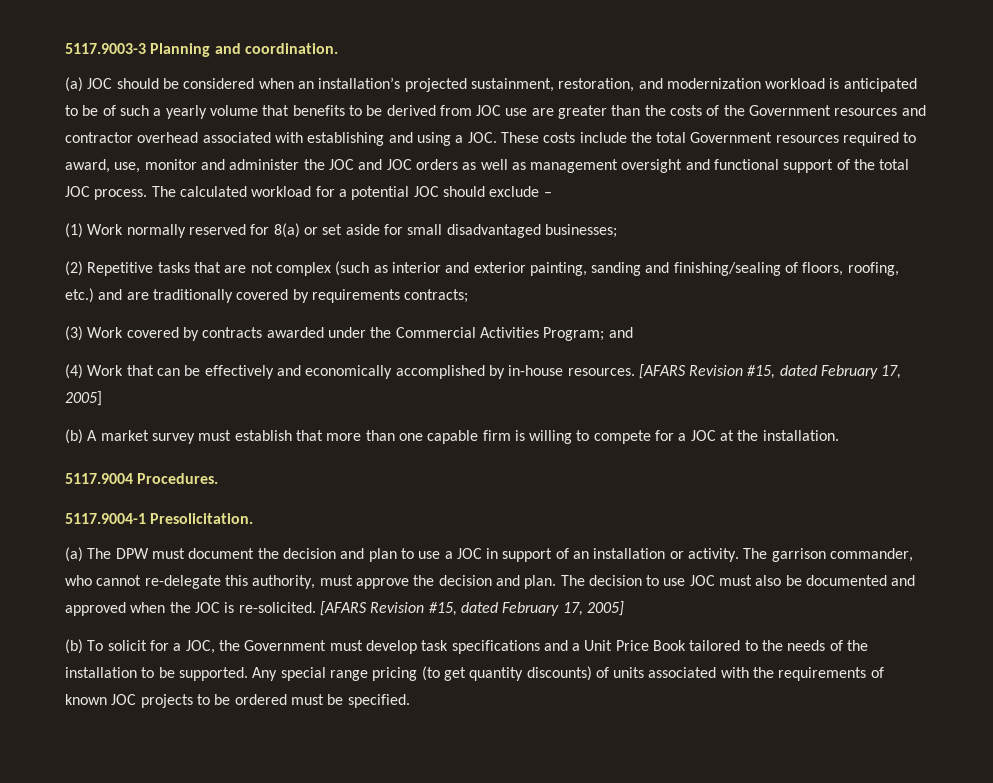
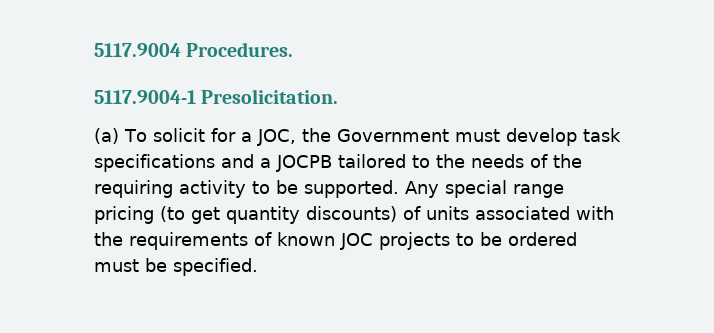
[65,43,338,57] [65,77,917,92] [65,105,926,119] [65,132,917,146] [65,159,910,173] [65,186,552,200] [65,223,617,238] [65,261,899,276] [65,288,469,303] [65,326,633,341] [65,364,902,379] [65,391,102,406] [65,429,839,444] 5117.9003-3 Planning and coordination. // (a) JOC should be considered when an installation’s projected sustainment, restoration, and modernization workload is anticipated to be of such a yearly volume that benefits to be derived from JOC use are greater than the costs of the Government resources and contractor overhead associated with establishing and using a JOC. These costs include the total Government resources required to award, use, monitor and administer the JOC and JOC orders as well as management oversight and functional support of the total JOC process. The calculated workload for a potential JOC should exclude – // (1) Work normally reserved for 8(a) or set aside for small disadvantaged businesses; // (2) Repetitive tasks that are not complex (such as interior and exterior painting, sanding and finishing/sealing of floors, roofing, etc.) and are traditionally covered by requirements contracts; // (3) Work covered by contracts awarded under the Commercial Activities Program; and // (4) Work that can be effectively and economically accomplished by in-house resources. [AFARS Revision #15, dated February 17, 2005] // (b) A market survey must establish that more than one capable firm is willing to compete for a JOC at the installation. // -> (94, 50) none
[87,548,914,562] [65,575,916,589] [65,601,624,616] [65,639,83,654] The DPW must document the decision and plan to use a JOC in support of an installation or activity. The garrison commander, who cannot re-delegate this authority, must approve the decision and plan. The decision to use JOC must also be documented and approved when the JOC is re-solicited. [AFARS Revision #15, dated February 17, 2005] // (b) -> (119, 136) none
[584,640,687,651] Unit Price Book -> [276,155,332,172] JOCPB
[65,667,137,678] installation -> [94,180,246,198] requiring activity

